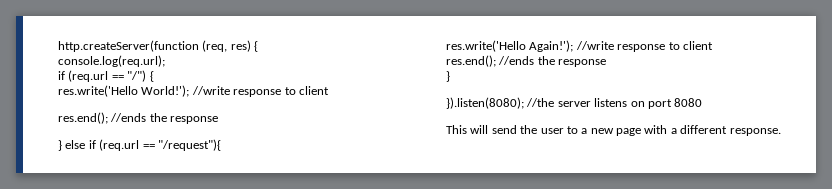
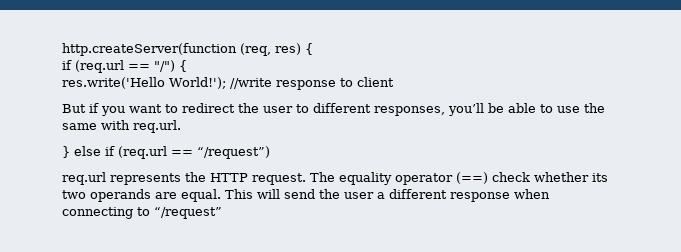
[58,55,165,67] // console.log(req.url); -> (313, 49) none
[58,112,219,124] res.end(); //ends the response -> [62,103,605,116] [62,120,181,133] But if you want to redirect the user to different responses, you’ll be able to use the same with req.url.
[157,139,221,151] [446,40,713,52] [446,55,607,67] [446,71,450,82] [446,97,703,109] "/request"){ // res.write('Hello Again!'); //write response to client // res.end(); //ends the response // } // }).listen(8080); //the server listens on port 8080 // -> [197,146,270,159] [62,172,608,185] [62,189,221,202] “/request”) // req.url represents the HTTP request. The equality operator (==) check whether its two operands are equal.
[566,125,781,136] to a new page with a different response. -> [377,189,550,202] [62,207,222,219] a different response when connecting to “/request”

